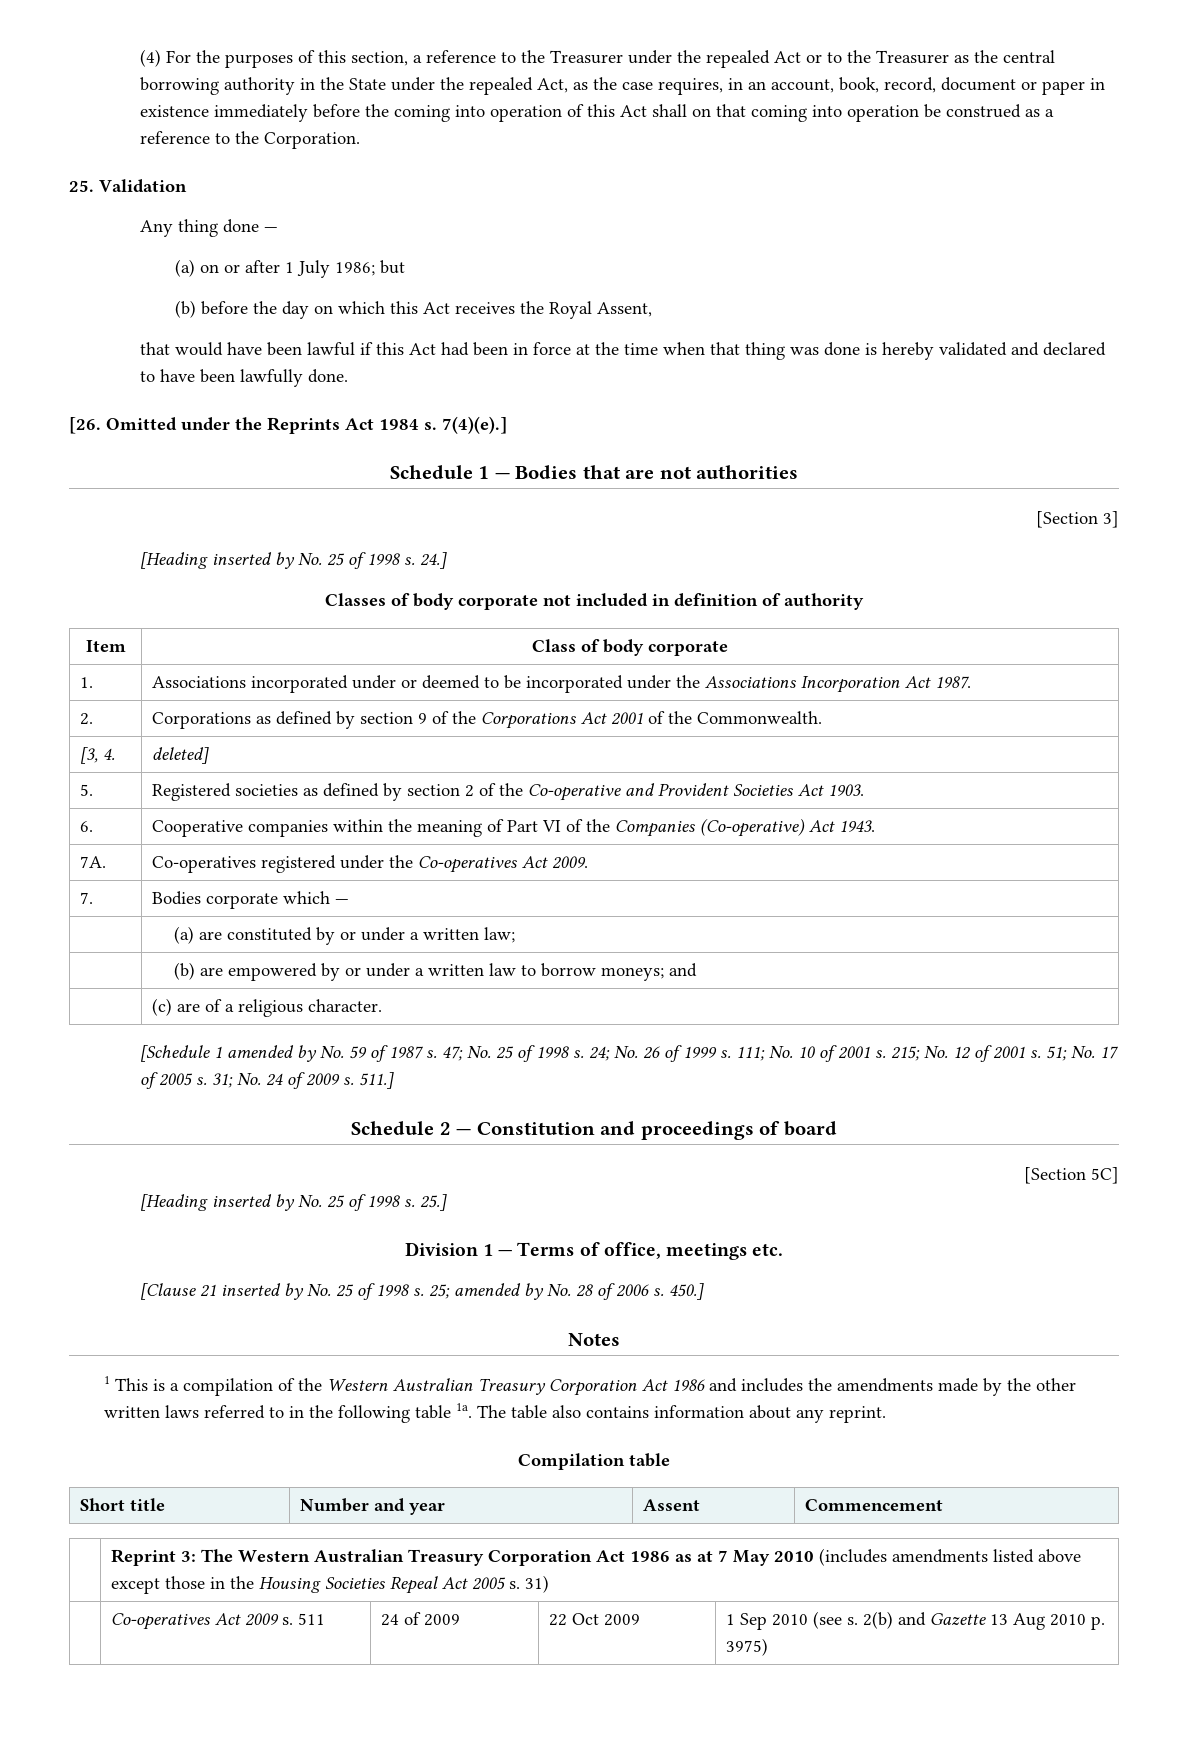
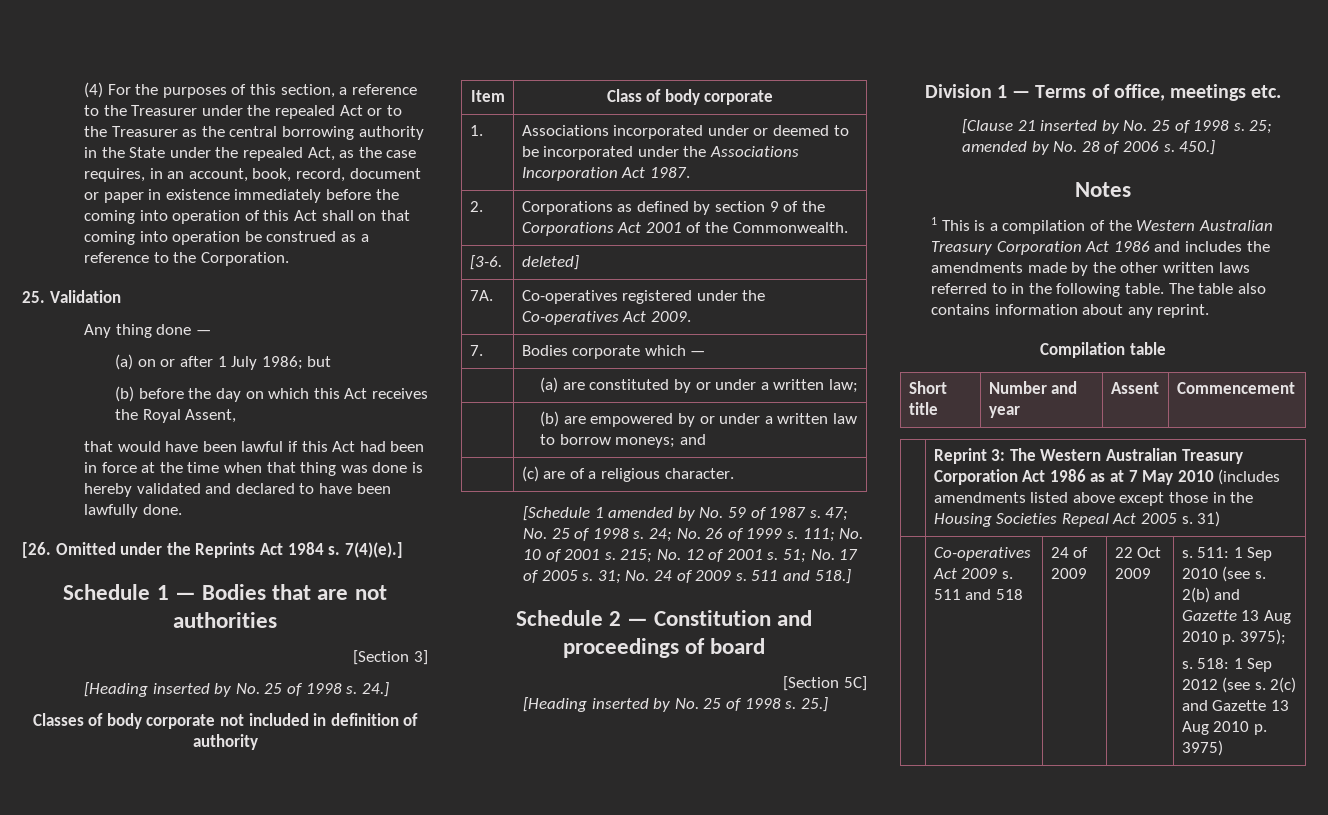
[80,747,116,764] [3, 4. -> [469,255,502,270] [3-6.
[80,784,94,796] [152,783,865,801] [80,821,94,832] [152,818,876,837] // 5. | Registered societies as defined by section 2 of the Co-operative and Provident Societies Act 1903. // 6. | Cooperative companies within the meaning of Part VI of the Companies (Co-operative) Act 1943. -> (579, 262) none
[358,1072,394,1089] 511.] -> [751,569,851,584] 511 and 518.]
[415,1403,473,1419] table 1a. -> [1125,283,1165,294] table.
(326, 1619) none -> [965,589,1023,600] and 518
(641, 1620) none -> [1181,547,1230,558] s. 511:
(1106, 1623) none -> [1239,629,1286,645] [1181,658,1273,672] [1181,677,1297,693] [1181,700,1289,711] [1181,721,1267,735] 3975); // s. 518: 1 Sep 2012 (see s. 2(c) and Gazette 13 Aug 2010 p.

